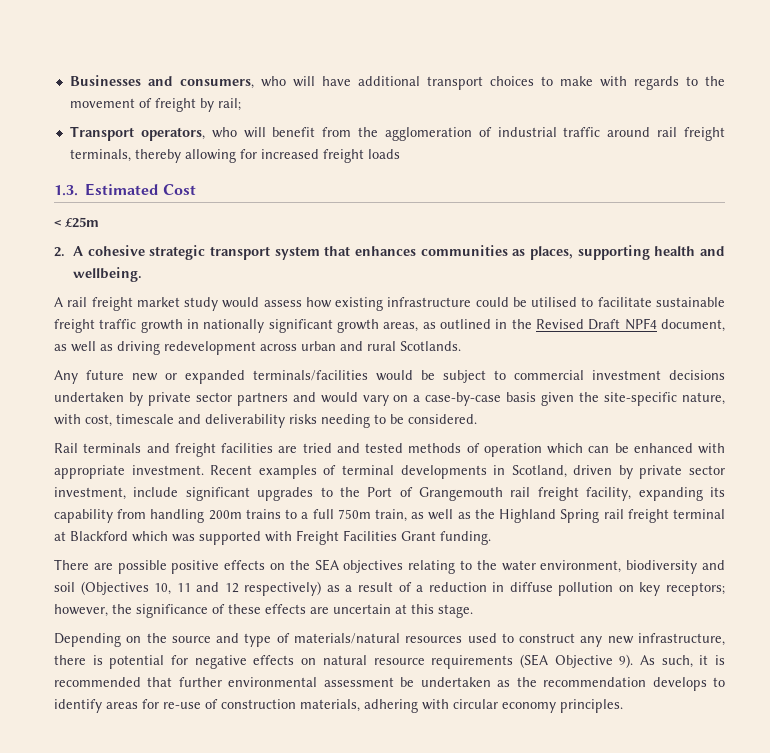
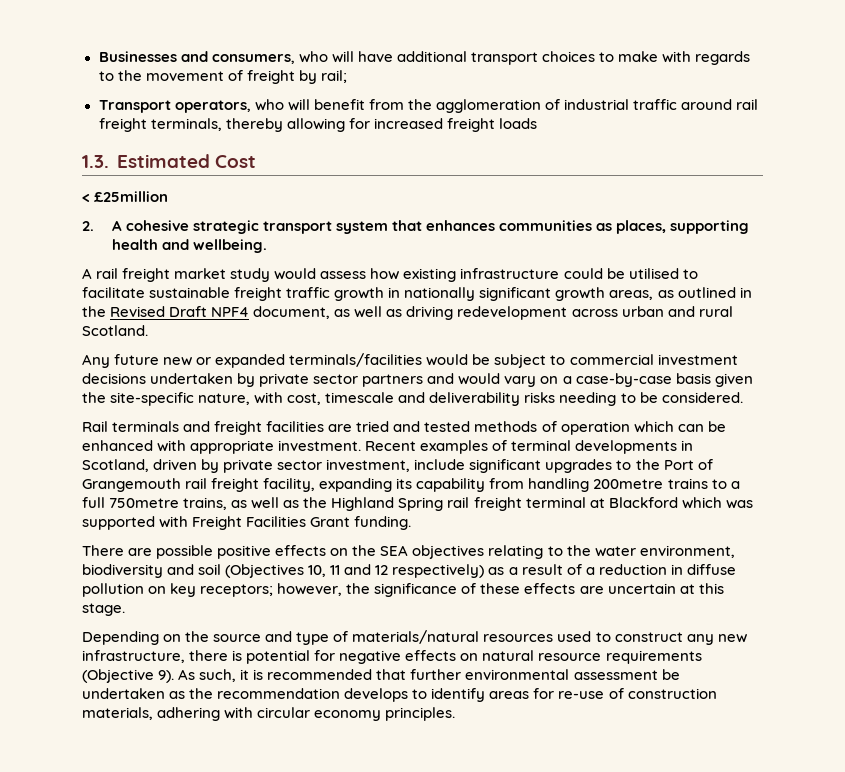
[65,217,99,228] £25m -> [94,191,169,202] £25million
[400,341,461,351] Scotlands. -> [82,325,148,336] Scotland.
[208,510,242,520] 200m -> [593,479,664,489] 200metre
[337,509,408,522] 750m train, -> [109,497,228,510] 750metre trains,
[519,654,613,668] (SEA Objective -> [82,669,154,683] (Objective

